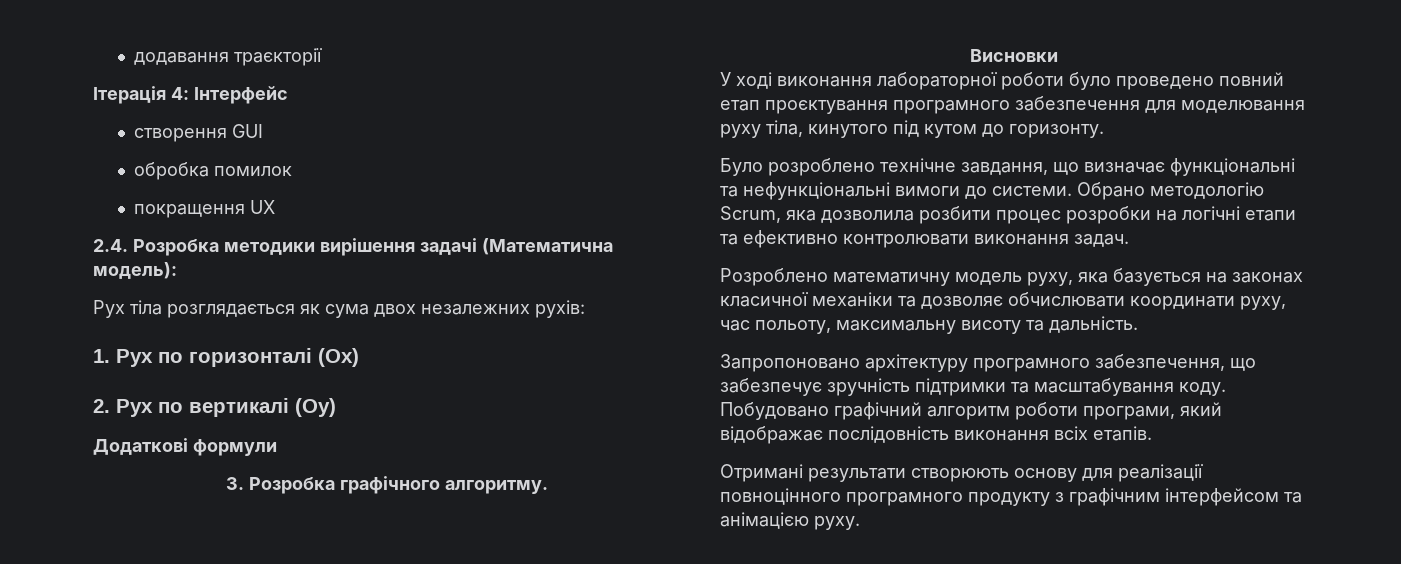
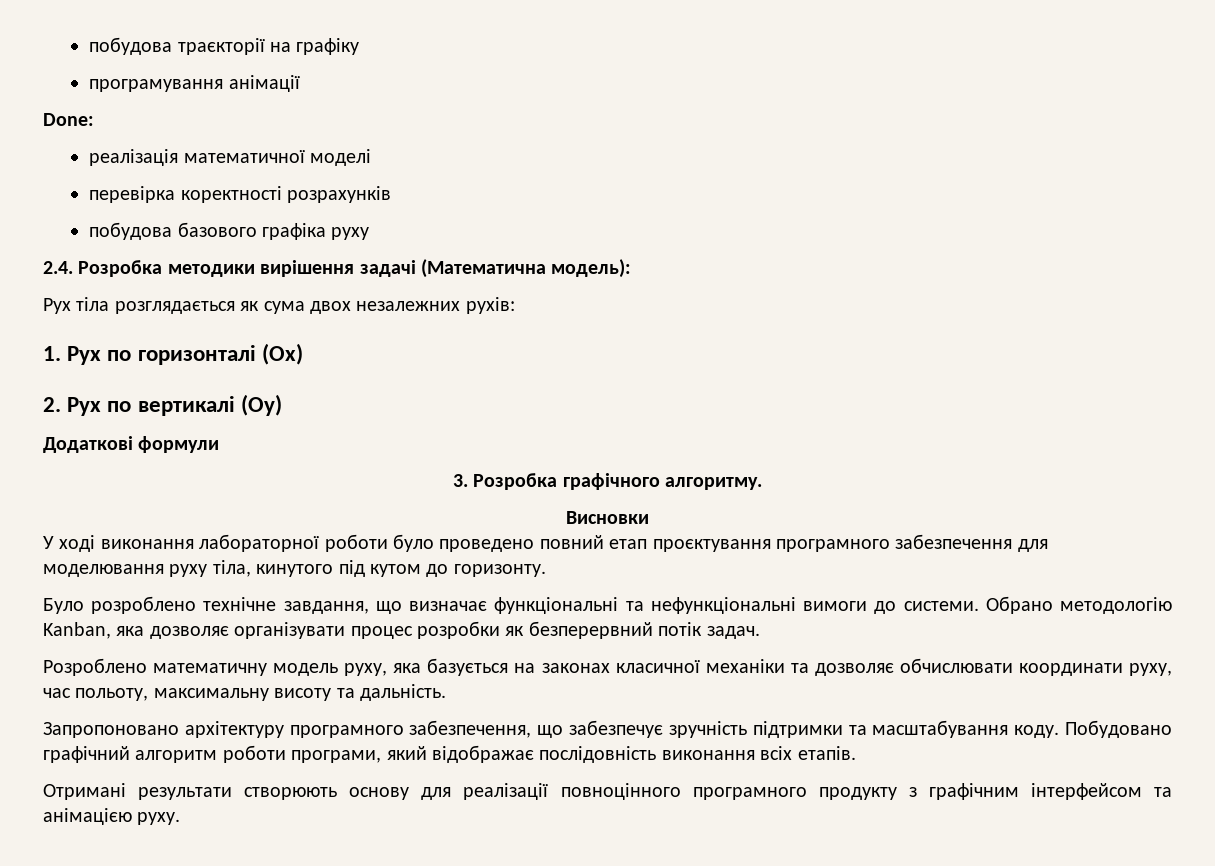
[133,52,229,65] додавання -> [89,37,173,55] побудова
[93,86,288,104] [133,124,263,142] [133,162,292,180] [133,200,275,218] // Ітерація 4: Інтерфейс // створення GUI // обробка помилок // покращення UX -> [269,38,360,55] [89,75,300,92] [43,113,94,126] [89,149,371,166] [89,186,391,203] [89,222,370,240] на графіку // програмування анімації // Done: // реалізація математичної моделі // перевірка коректності розрахунків // побудова базового графіка руху
[720,206,1296,224] [720,230,1069,248] Scrum, яка дозволила розбити процес розробки на логічні етапи та ефективно контролювати виконання -> [43,621,703,639] Kanban, яка дозволяє організувати процес розробки як безперервний потік

